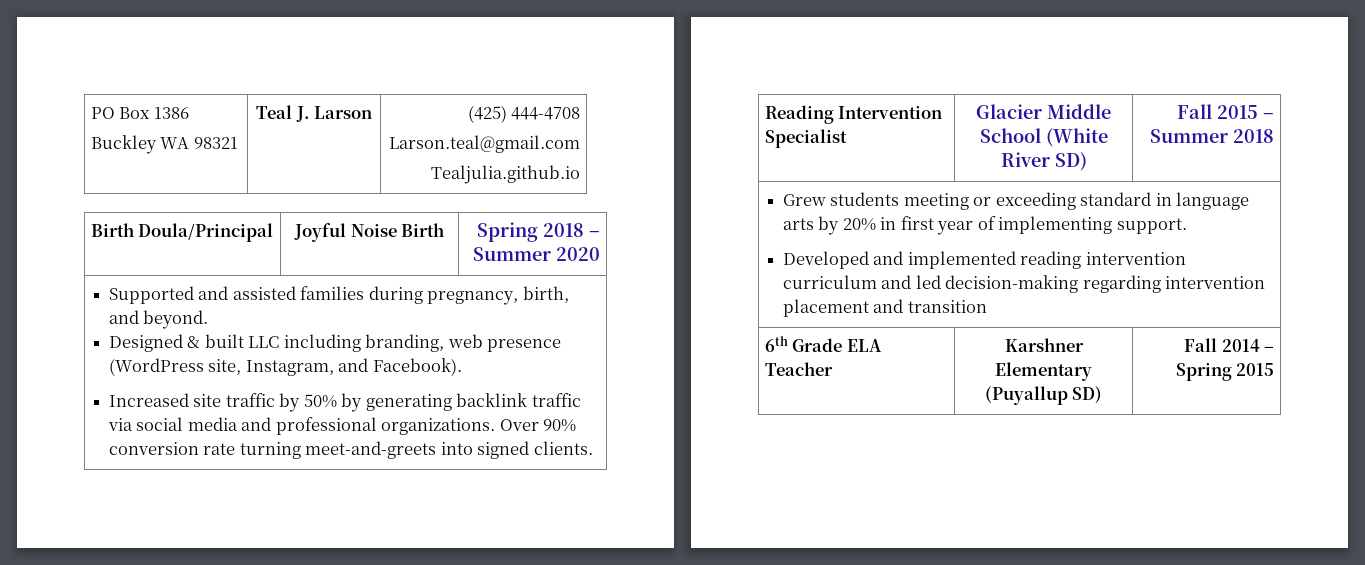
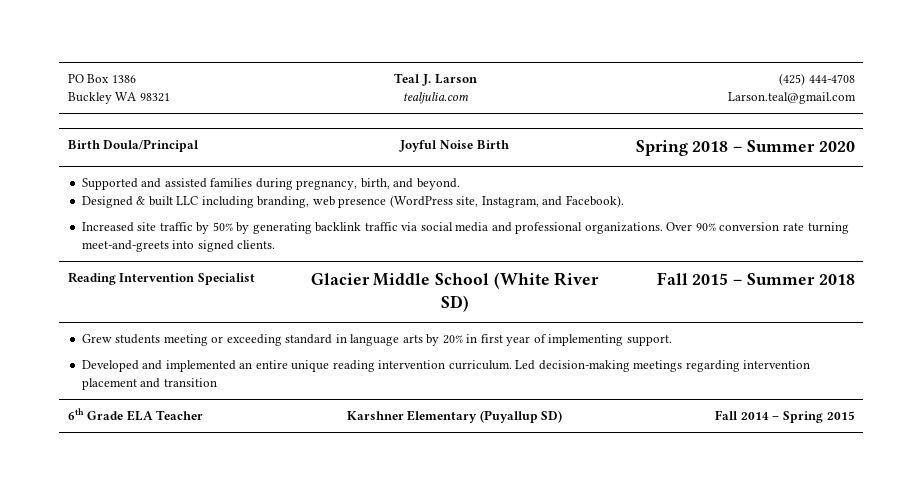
(372, 112) none -> [403,92,469,104] // tealjulia.com
[431,165,581,184] // Tealjulia.github.io -> (856, 98) none
[1020,251,1186,269] [782,275,1079,293] reading intervention curriculum and led decision-making -> [239,360,683,372] an entire unique reading intervention curriculum. Led decision-making meetings

